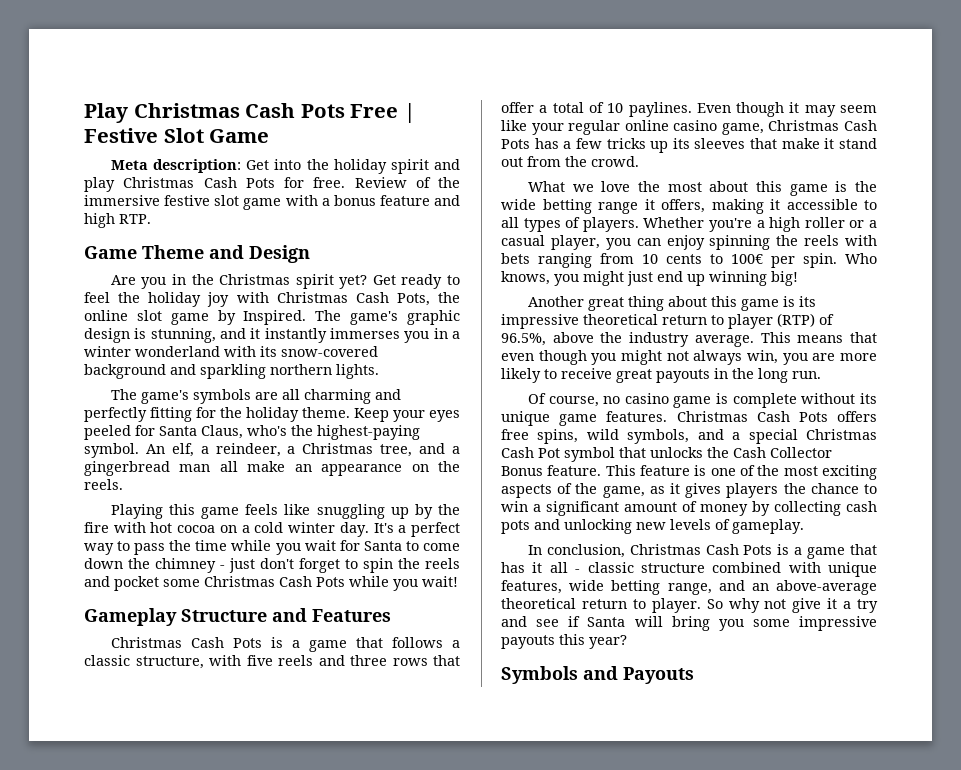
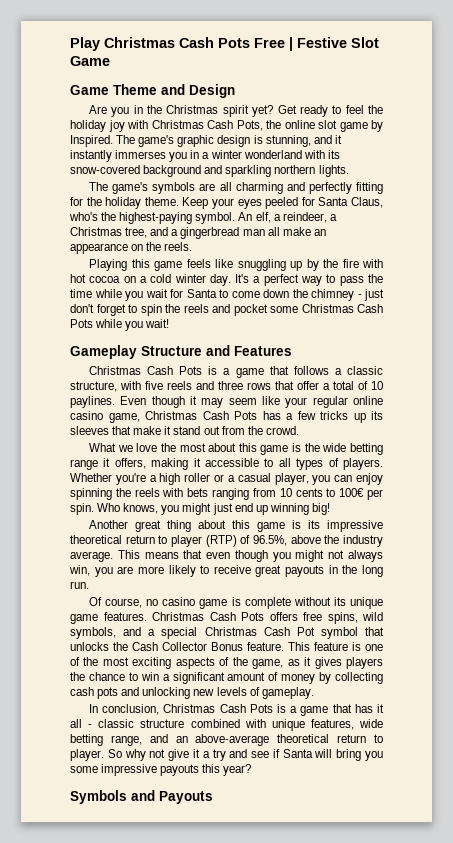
[110,159,460,174] [84,177,460,192] [84,195,460,210] [84,213,151,228] // Meta description: Get into the holiday spirit and play Christmas Cash Pots for free. Review of the immersive festive slot game with a bonus feature and high RTP. -> (110, 61) none

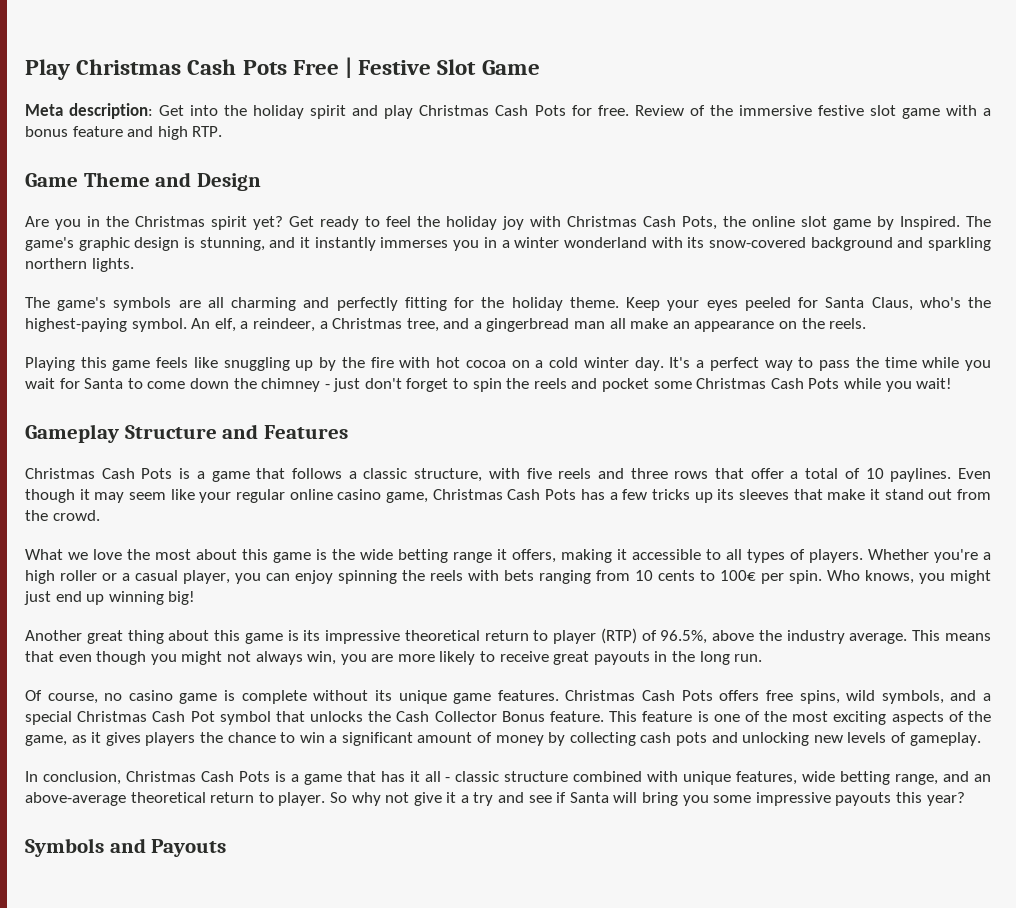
(110, 61) none -> [25,103,991,119] [25,126,223,140] // Meta description: Get into the holiday spirit and play Christmas Cash Pots for free. Review of the immersive festive slot game with a bonus feature and high RTP.

